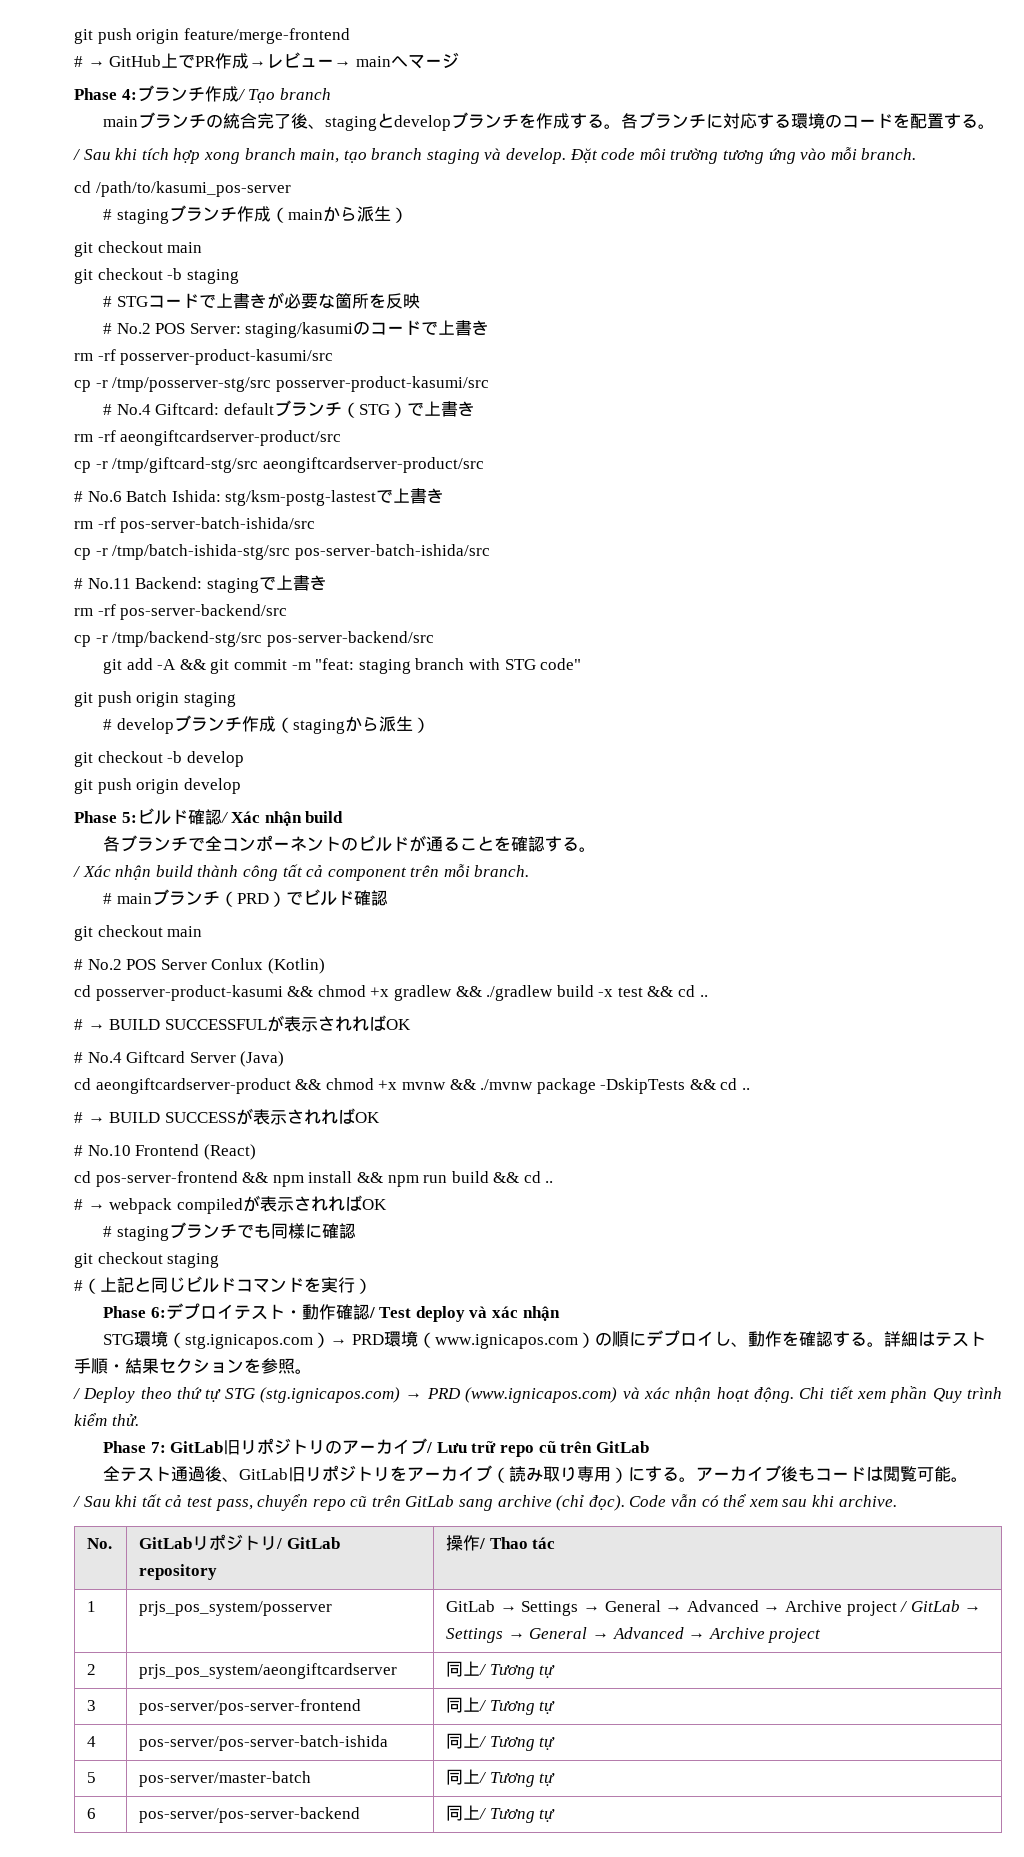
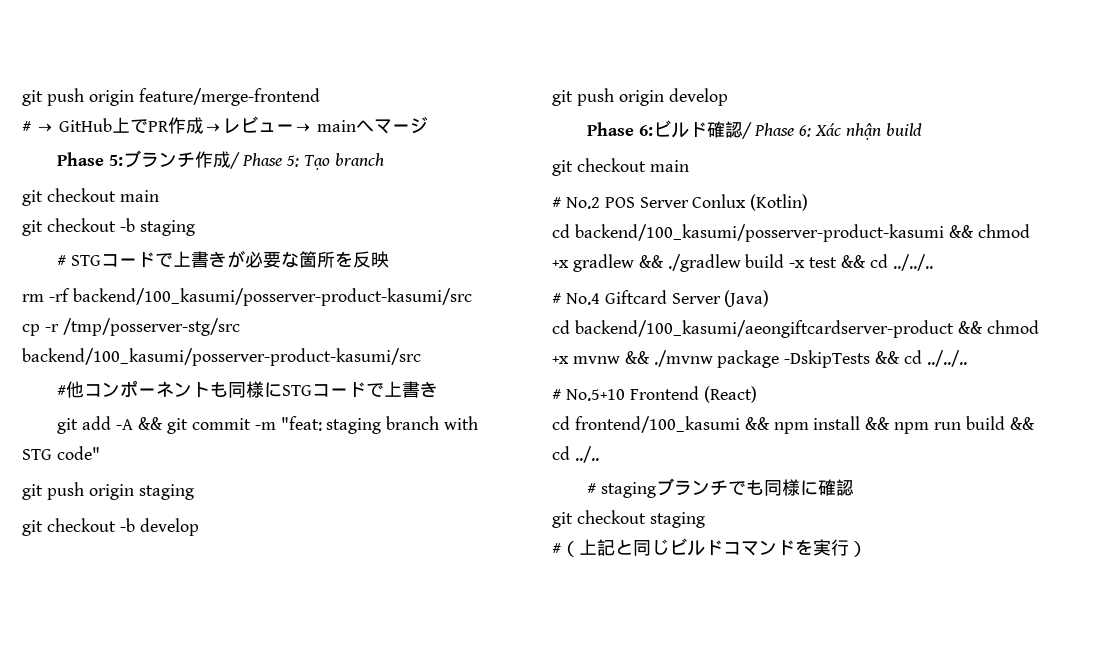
[121,89,137,100] 4: -> [109,155,124,166] 5:
(246, 94) none -> [242,153,300,167] Phase 5:
[103,112,996,131] [73,147,917,164] [74,181,291,197] [103,205,408,224] // mainブランチの統合完了後、stagingとdevelopブランチを作成する。各ブランチに対応する環境のコードを配置する。 // / Sau khi tích hợp xong branch main, tạo branch staging và develop. Đặt code môi trường tương ứng vào mỗi branch. // cd /path/to/kasumi_pos-server // # stagingブランチ作成（mainから派生） -> (384, 159) none
[103,320,490,338] [74,349,334,365] [74,376,489,392] [103,400,475,418] [74,430,342,446] [74,457,484,473] [74,488,445,506] [74,517,316,533] [74,544,490,560] [74,575,327,593] [74,604,288,620] [74,631,434,647] # No.2 POS Server: staging/kasumiのコードで上書き // rm -rf posserver-product-kasumi/src // cp -r /tmp/posserver-stg/src posserver-product-kasumi/src // # No.4 Giftcard: defaultブランチ（STG）で上書き // rm -rf aeongiftcardserver-product/src // cp -r /tmp/giftcard-stg/src aeongiftcardserver-product/src // # No.6 Batch Ishida: stg/ksm-postg-lastestで上書き // rm -rf pos-server-batch-ishida/src // cp -r /tmp/batch-ishida-stg/src pos-server-batch-ishida/src // # No.11 Backend: stagingで上書き // rm -rf pos-server-backend/src // cp -r /tmp/backend-stg/src pos-server-backend/src -> [22,288,472,306] [22,318,240,336] [22,348,421,366] [57,380,439,398] rm -rf backend/100_kasumi/posserver-product-kasumi/src // cp -r /tmp/posserver-stg/src backend/100_kasumi/posserver-product-kasumi/src // #他コンポーネントも同様にSTGコードで上書き
[103,715,430,734] // # developブランチ作成（stagingから派生） -> (194, 492) none
[121,812,137,823] 5: -> [639,125,654,136] 6:
[231,811,344,826] [103,835,597,852] [73,864,530,881] [103,889,388,907] Xác nhận build // 各ブランチで全コンポーネントのビルドが通ることを確認する。 // / Xác nhận build thành công tất cả component trên mỗi branch. // # mainブランチ（PRD）でビルド確認 -> [754,123,922,140] Phase 6: Xác nhận build
[95,985,283,1001] posserver-product-kasumi -> [574,224,944,242] backend/100_kasumi/posserver-product-kasumi
[699,995,708,997] [74,1015,411,1032] .. // # → BUILD SUCCESSFULが表示されればOK -> [892,254,933,271] ../../..
[95,1078,291,1094] aeongiftcardserver-product -> [574,320,954,338] backend/100_kasumi/aeongiftcardserver-product
[742,1088,751,1090] [74,1108,380,1125] [74,1145,131,1156] .. // # → BUILD SUCCESSが表示されればOK // # No.10 -> [926,350,967,367] [552,389,625,401] ../../.. // # No.5+10
[95,1171,238,1187] pos-server-frontend -> [574,416,740,433] frontend/100_kasumi
[545,1181,554,1183] [74,1195,387,1214] .. // # → webpack compiledが表示されればOK -> [574,446,599,463] ../..
[103,1303,560,1322] [103,1330,986,1349] [74,1358,312,1374] [73,1386,1003,1403] [74,1413,139,1426] [103,1438,649,1457] [103,1465,969,1483] [73,1494,897,1511] [87,1538,113,1549] [139,1534,340,1551] [139,1564,218,1580] [446,1535,556,1551] [87,1601,97,1612] [139,1601,333,1616] [446,1600,982,1616] [446,1627,822,1643] [87,1664,97,1675] [139,1663,398,1679] [446,1661,556,1679] [87,1700,97,1711] [139,1699,362,1715] [446,1697,556,1715] [87,1736,97,1747] [139,1735,389,1751] [446,1733,556,1751] [87,1772,97,1783] [139,1771,312,1787] [446,1769,556,1787] [87,1808,97,1819] [139,1807,361,1823] [446,1805,556,1823] // Phase 6:デプロイテスト・動作確認/ Test deploy và xác nhận // STG環境（stg.ignicapos.com）→ PRD環境（www.ignicapos.com）の順にデプロイし、動作を確認する。詳細はテスト手順・結果セクションを参照。 // / Deploy theo thứ tự STG (stg.ignicapos.com) → PRD (www.ignicapos.com) và xác nhận hoạt động. Chi tiết xem phần Quy trình kiểm thử. // Phase 7: GitLab旧リポジトリのアーカイブ/ Lưu trữ repo cũ trên GitLab // 全テスト通過後、GitLab旧リポジトリをアーカイブ（読み取り専用）にする。アーカイブ後もコードは閲覧可能。 // / Sau khi tất cả test pass, chuyển repo cũ trên GitLab sang archive (chỉ đọc). Code vẫn có thể xem sau khi archive. // No. | GitLabリポジトリ/ GitLab repository | 操作/ Thao tác // 1 | prjs_pos_system/posserver | GitLab → Settings → General → Advanced → Archive project / GitLab → Settings → General → Advanced → Archive project // 2 | prjs_pos_system/aeongiftcardserver | 同上/ Tương tự // 3 | pos-server/pos-server-frontend | 同上/ Tương tự // 4 | pos-server/pos-server-batch-ishida | 同上/ Tương tự // 5 | pos-server/master-batch | 同上/ Tương tự // 6 | pos-server/pos-server-backend | 同上/ Tương tự -> (867, 549) none

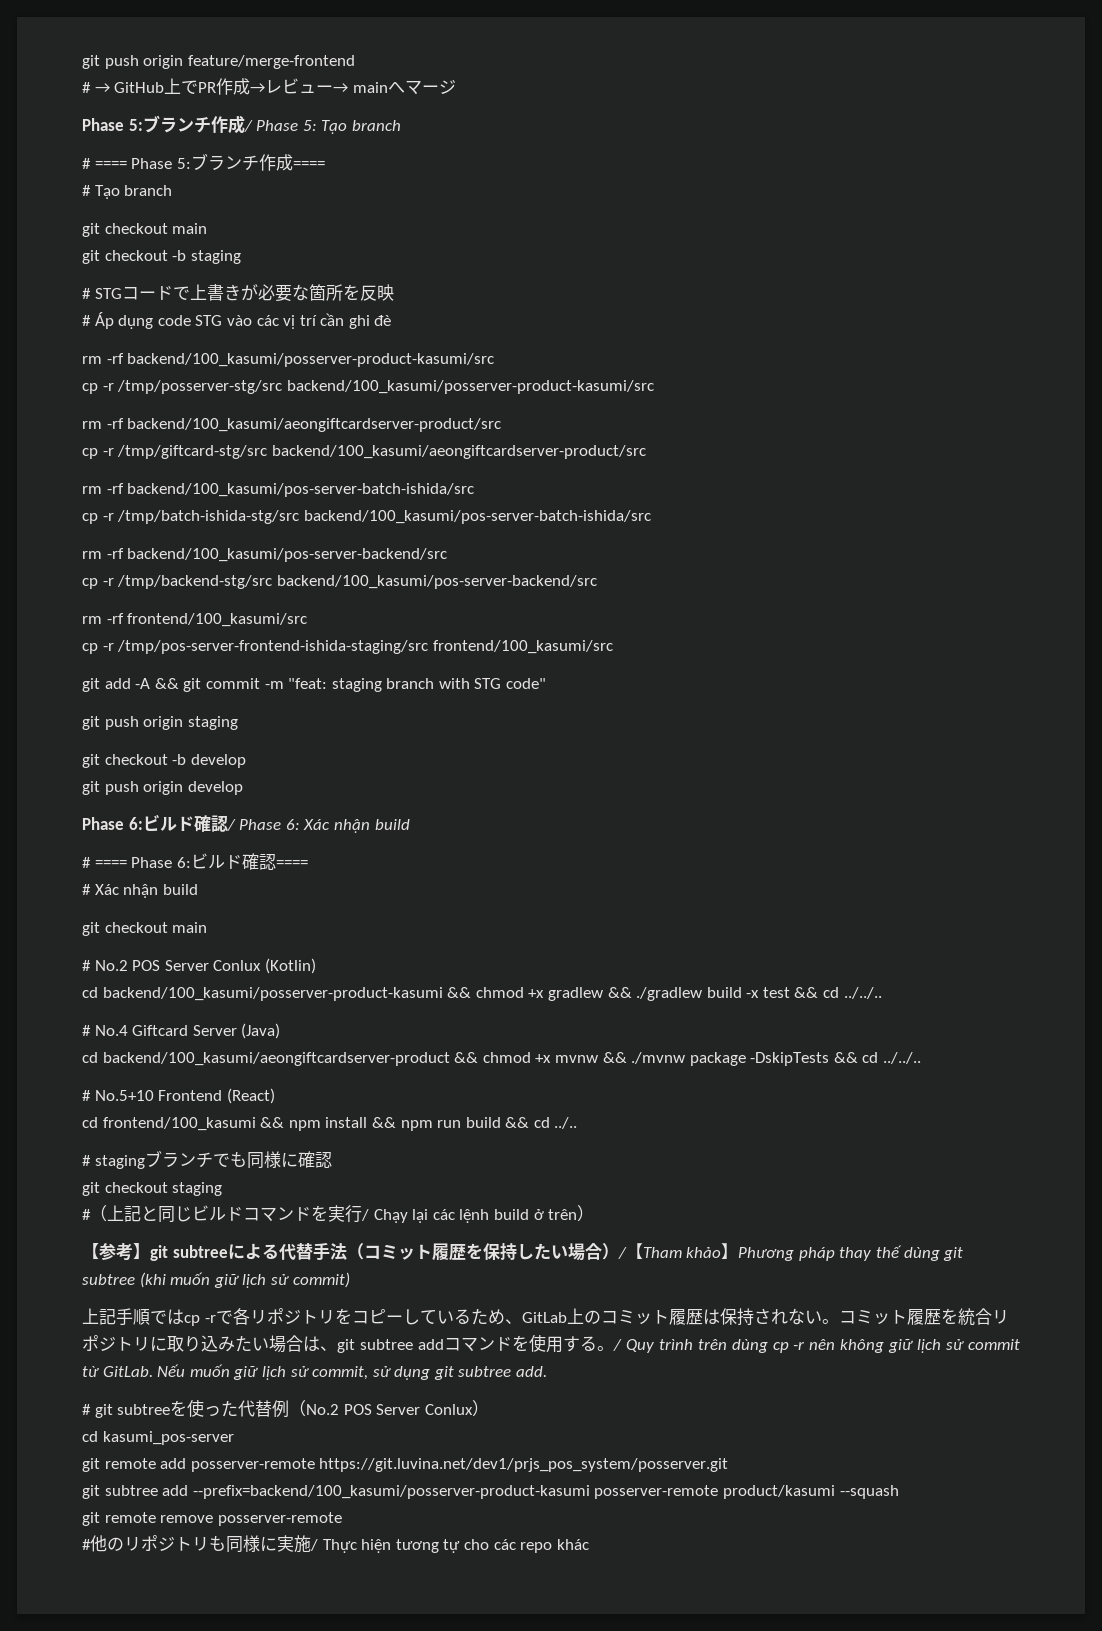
(384, 159) none -> [82,153,325,171] [82,185,173,199] // # ==== Phase 5:ブランチ作成==== // # Tạo branch
(390, 259) none -> [82,312,392,329] // # Áp dụng code STG vào các vị trí cần ghi đè
[57,380,439,398] #他コンポーネントも同様にSTGコードで上書き -> [82,418,502,432] [82,445,646,459] [82,483,475,497] [82,510,651,524] [82,548,448,562] [82,575,597,589] [82,613,308,627] [82,640,613,654] rm -rf backend/100_kasumi/aeongiftcardserver-product/src // cp -r /tmp/giftcard-stg/src backend/100_kasumi/aeongiftcardserver-product/src // rm -rf backend/100_kasumi/pos-server-batch-ishida/src // cp -r /tmp/batch-ishida-stg/src backend/100_kasumi/pos-server-batch-ishida/src // rm -rf backend/100_kasumi/pos-server-backend/src // cp -r /tmp/backend-stg/src backend/100_kasumi/pos-server-backend/src // rm -rf frontend/100_kasumi/src // cp -r /tmp/pos-server-frontend-ishida-staging/src frontend/100_kasumi/src
(922, 129) none -> [82,853,308,870] [82,884,198,898] // # ==== Phase 6:ビルド確認==== // # Xác nhận build
[849,541,867,557] ） -> [361,1205,595,1223] [82,1242,964,1261] [82,1272,350,1288] [82,1308,1009,1326] [82,1334,1021,1353] [82,1364,548,1380] [82,1399,489,1418] [82,1431,234,1445] [82,1458,729,1472] [82,1485,899,1499] [82,1512,342,1526] [82,1535,589,1553] / Chạy lại các lệnh build ở trên） // 【参考】git subtreeによる代替手法（コミット履歴を保持したい場合）/【Tham khảo】Phương pháp thay thế dùng git subtree (khi muốn giữ lịch sử commit) // 上記手順ではcp -rで各リポジトリをコピーしているため、GitLab上のコミット履歴は保持されない。コミット履歴を統合リポジトリに取り込みたい場合は、git subtree addコマンドを使用する。/ Quy trình trên dùng cp -r nên không giữ lịch sử commit từ GitLab. Nếu muốn giữ lịch sử commit, sử dụng git subtree add. // # git subtreeを使った代替例（No.2 POS Server Conlux） // cd kasumi_pos-server // git remote add posserver-remote https://git.luvina.net/dev1/prjs_pos_system/posserver.git // git subtree add --prefix=backend/100_kasumi/posserver-product-kasumi posserver-remote product/kasumi --squash // git remote remove posserver-remote // #他のリポジトリも同様に実施/ Thực hiện tương tự cho các repo khác

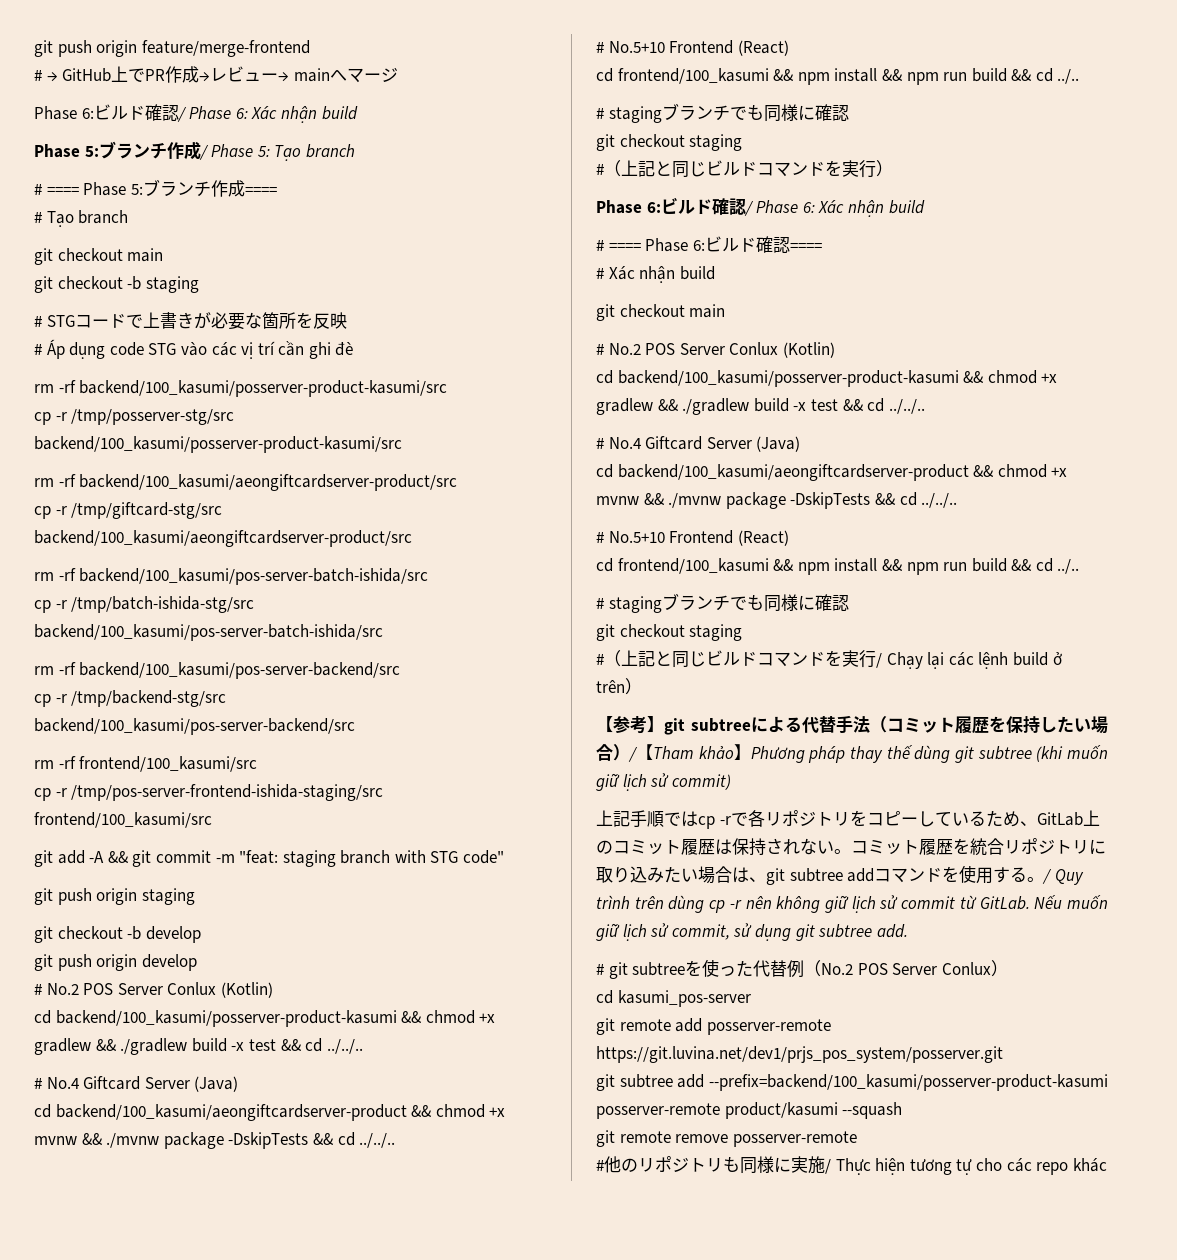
(456, 86) none -> [34,104,358,123] // Phase 6:ビルド確認/ Phase 6: Xác nhận build
(243, 788) none -> [34,982,273,998] [34,1010,496,1027] [34,1038,363,1055] [34,1076,239,1092] [34,1104,506,1121] [34,1132,396,1149] [596,40,789,56] [596,68,1080,85] [596,103,849,123] [596,134,743,151] [596,160,893,178] // # No.2 POS Server Conlux (Kotlin) // cd backend/100_kasumi/posserver-product-kasumi && chmod +x gradlew && ./gradlew build -x test && cd ../../.. // # No.4 Giftcard Server (Java) // cd backend/100_kasumi/aeongiftcardserver-product && chmod +x mvnw && ./mvnw package -DskipTests && cd ../../.. // # No.5+10 Frontend (React) // cd frontend/100_kasumi && npm install && npm run build && cd ../.. // # stagingブランチでも同様に確認 // git checkout staging // #（上記と同じビルドコマンドを実行）

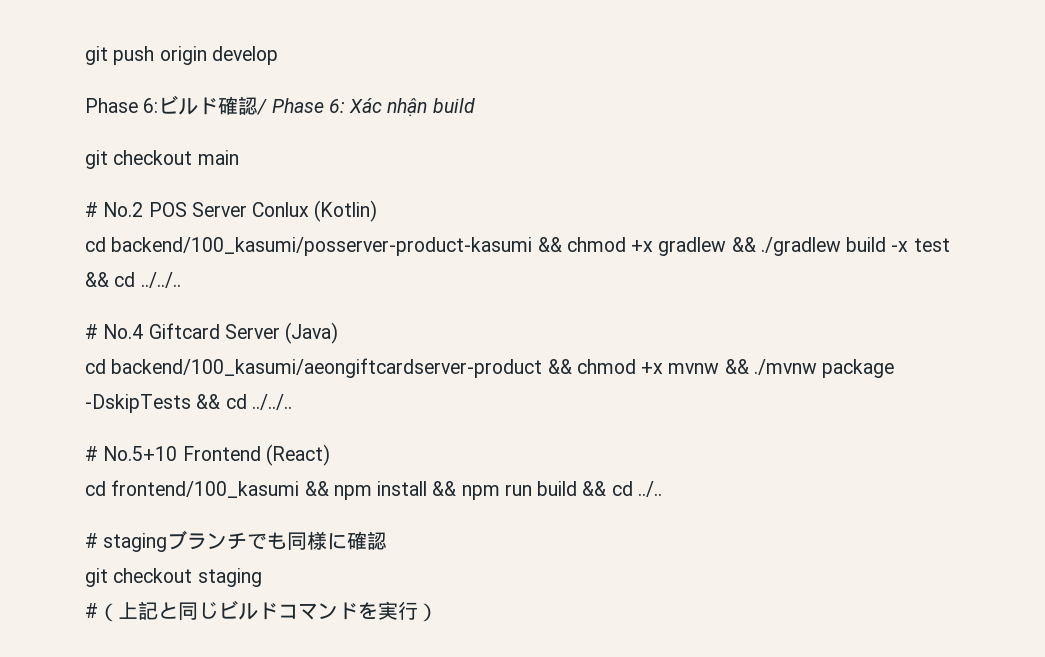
[34,40,310,57] [34,66,398,83] git push origin feature/merge-frontend // # → GitHub上でPR作成→レビュー→ mainへマージ -> [85,46,278,65] git push origin develop
[34,141,355,161] [34,179,277,197] [34,210,129,227] [34,248,164,265] [34,276,199,293] [34,312,347,330] [34,339,354,359] [34,380,448,397] [34,409,235,425] [34,436,402,453] [34,474,458,491] [34,502,223,519] [34,530,412,547] [34,568,429,585] [34,596,255,613] [34,624,383,641] [34,662,401,679] [34,690,227,707] [34,718,355,735] [34,756,258,772] [34,784,384,801] [34,812,212,828] [34,850,505,867] [34,888,195,905] [34,926,201,943] [34,954,197,971] [34,982,273,998] [34,1010,496,1027] [34,1038,363,1055] [34,1076,239,1092] [34,1104,506,1121] [34,1132,396,1149] [596,40,789,56] [596,68,1080,85] [596,103,849,123] [596,134,743,151] [596,160,893,178] [596,197,925,217] [596,236,822,253] [596,266,715,283] // Phase 5:ブランチ作成/ Phase 5: Tạo branch // # ==== Phase 5:ブランチ作成==== // # Tạo branch // git checkout main // git checkout -b staging // # STGコードで上書きが必要な箇所を反映 // # Áp dụng code STG vào các vị trí cần ghi đè // rm -rf backend/100_kasumi/posserver-product-kasumi/src // cp -r /tmp/posserver-stg/src backend/100_kasumi/posserver-product-kasumi/src // rm -rf backend/100_kasumi/aeongiftcardserver-product/src // cp -r /tmp/giftcard-stg/src backend/100_kasumi/aeongiftcardserver-product/src // rm -rf backend/100_kasumi/pos-server-batch-ishida/src // cp -r /tmp/batch-ishida-stg/src backend/100_kasumi/pos-server-batch-ishida/src // rm -rf backend/100_kasumi/pos-server-backend/src // cp -r /tmp/backend-stg/src backend/100_kasumi/pos-server-backend/src // rm -rf frontend/100_kasumi/src // cp -r /tmp/pos-server-frontend-ishida-staging/src frontend/100_kasumi/src // git add -A && git commit -m "feat: staging branch with STG code" // git push origin staging // git checkout -b develop // git push origin develop // # No.2 POS Server Conlux (Kotlin) // cd backend/100_kasumi/posserver-product-kasumi && chmod +x gradlew && ./gradlew build -x test && cd ../../.. // # No.4 Giftcard Server (Java) // cd backend/100_kasumi/aeongiftcardserver-product && chmod +x mvnw && ./mvnw package -DskipTests && cd ../../.. // # No.5+10 Frontend (React) // cd frontend/100_kasumi && npm install && npm run build && cd ../.. // # stagingブランチでも同様に確認 // git checkout staging // #（上記と同じビルドコマンドを実行） // Phase 6:ビルド確認/ Phase 6: Xác nhận build // # ==== Phase 6:ビルド確認==== // # Xác nhận build -> (475, 105) none
[876,652,1062,669] [596,678,642,695] [596,715,1108,735] [596,744,1108,763] [596,773,731,791] [596,810,1100,829] [596,838,1106,856] [596,865,1084,885] [596,895,1108,913] [596,923,908,941] [596,959,1008,979] [596,990,751,1007] [596,1018,831,1035] [596,1046,1003,1063] [596,1074,1108,1091] [596,1102,903,1119] [596,1130,857,1147] [596,1156,1107,1175] / Chạy lại các lệnh build ở trên） // 【参考】git subtreeによる代替手法（コミット履歴を保持したい場合）/【Tham khảo】Phương pháp thay thế dùng git subtree (khi muốn giữ lịch sử commit) // 上記手順ではcp -rで各リポジトリをコピーしているため、GitLab上のコミット履歴は保持されない。コミット履歴を統合リポジトリに取り込みたい場合は、git subtree addコマンドを使用する。/ Quy trình trên dùng cp -r nên không giữ lịch sử commit từ GitLab. Nếu muốn giữ lịch sử commit, sử dụng git subtree add. // # git subtreeを使った代替例（No.2 POS Server Conlux） // cd kasumi_pos-server // git remote add posserver-remote https://git.luvina.net/dev1/prjs_pos_system/posserver.git // git subtree add --prefix=backend/100_kasumi/posserver-product-kasumi posserver-remote product/kasumi --squash // git remote remove posserver-remote // #他のリポジトリも同様に実施/ Thực hiện tương tự cho các repo khác -> [418,603,438,622] ）

